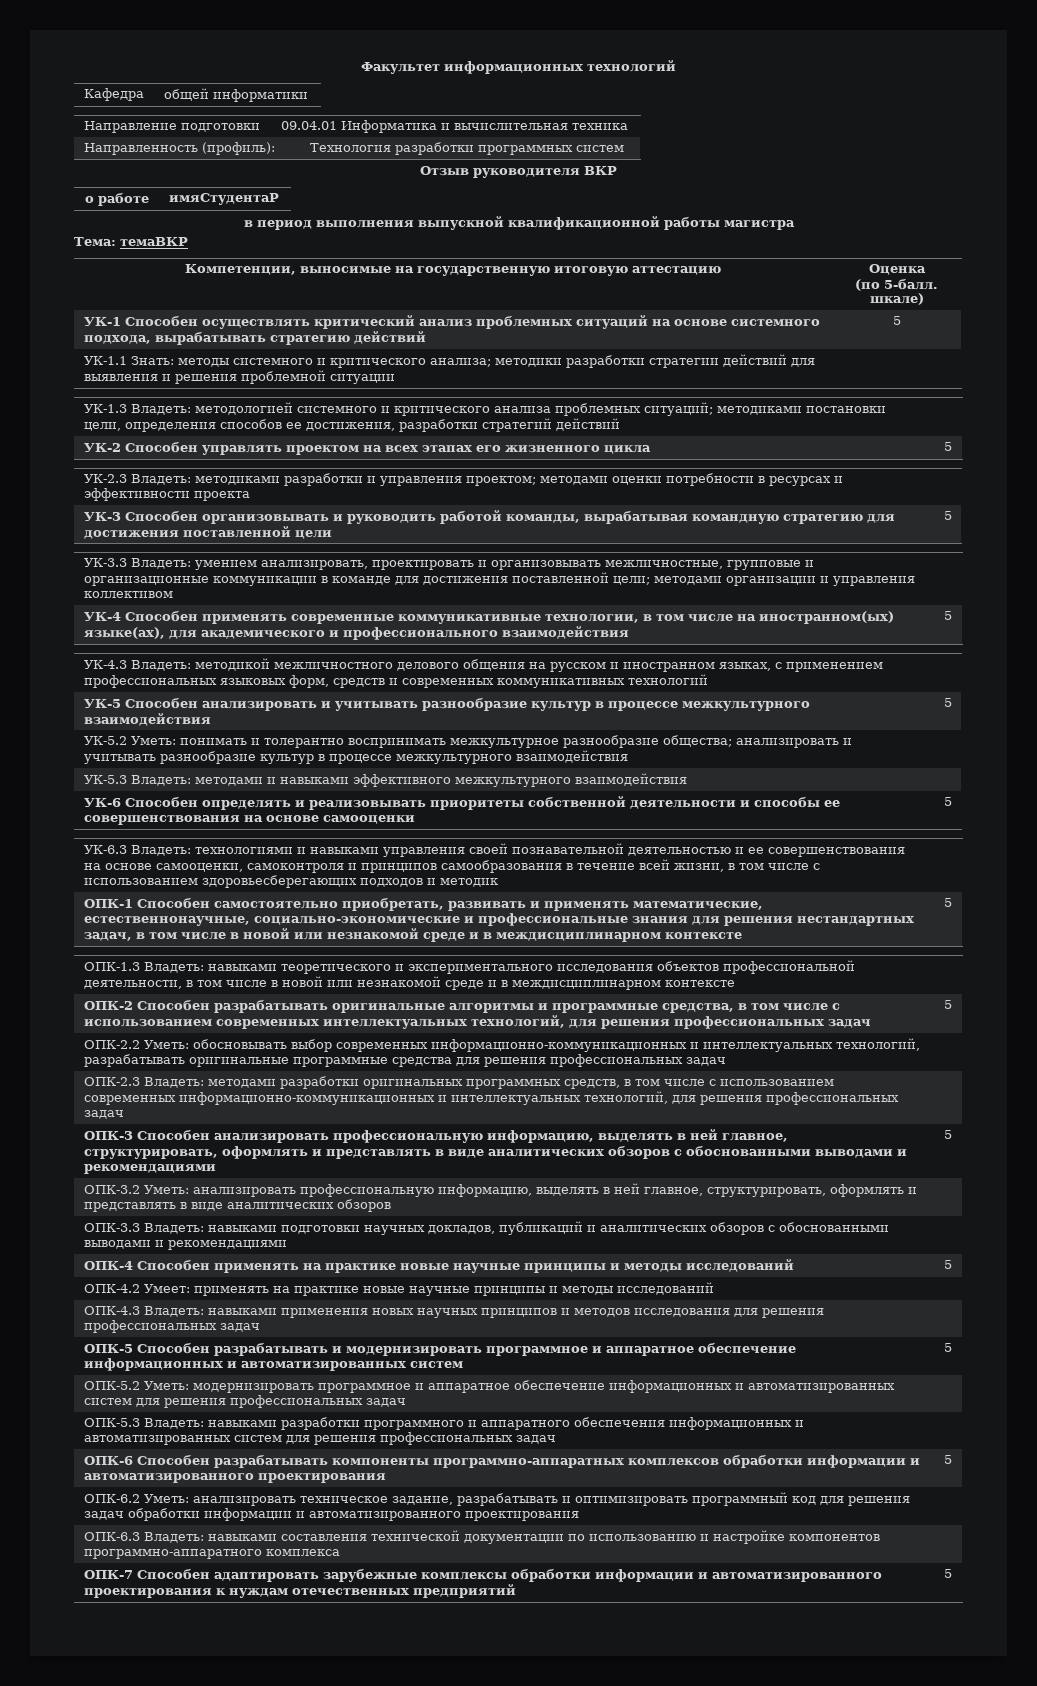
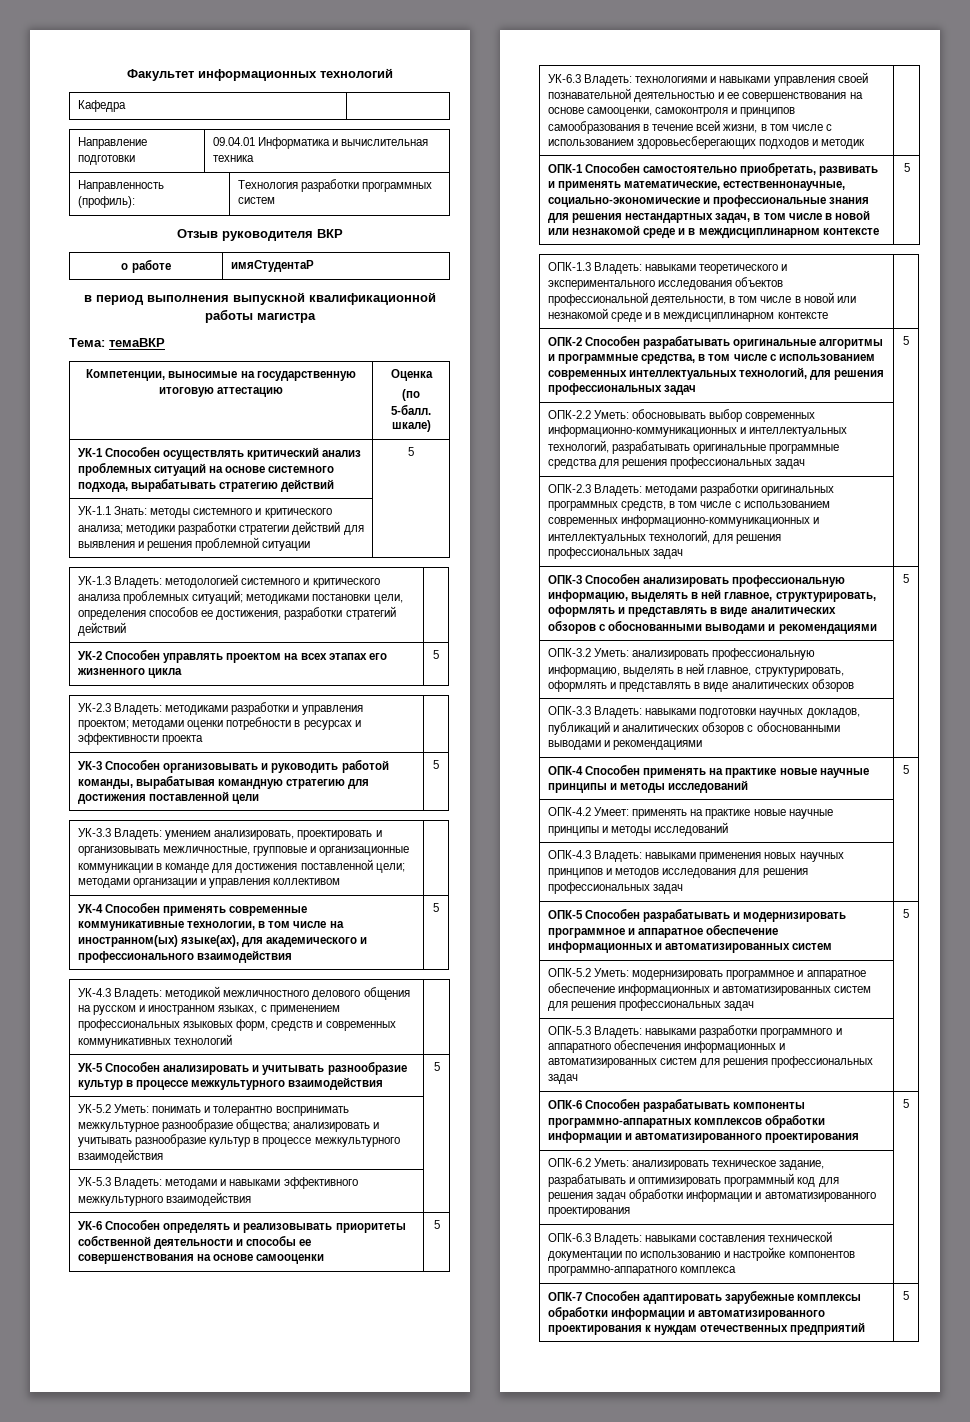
[163,88,308,102] общей информатики -> (127, 106) none

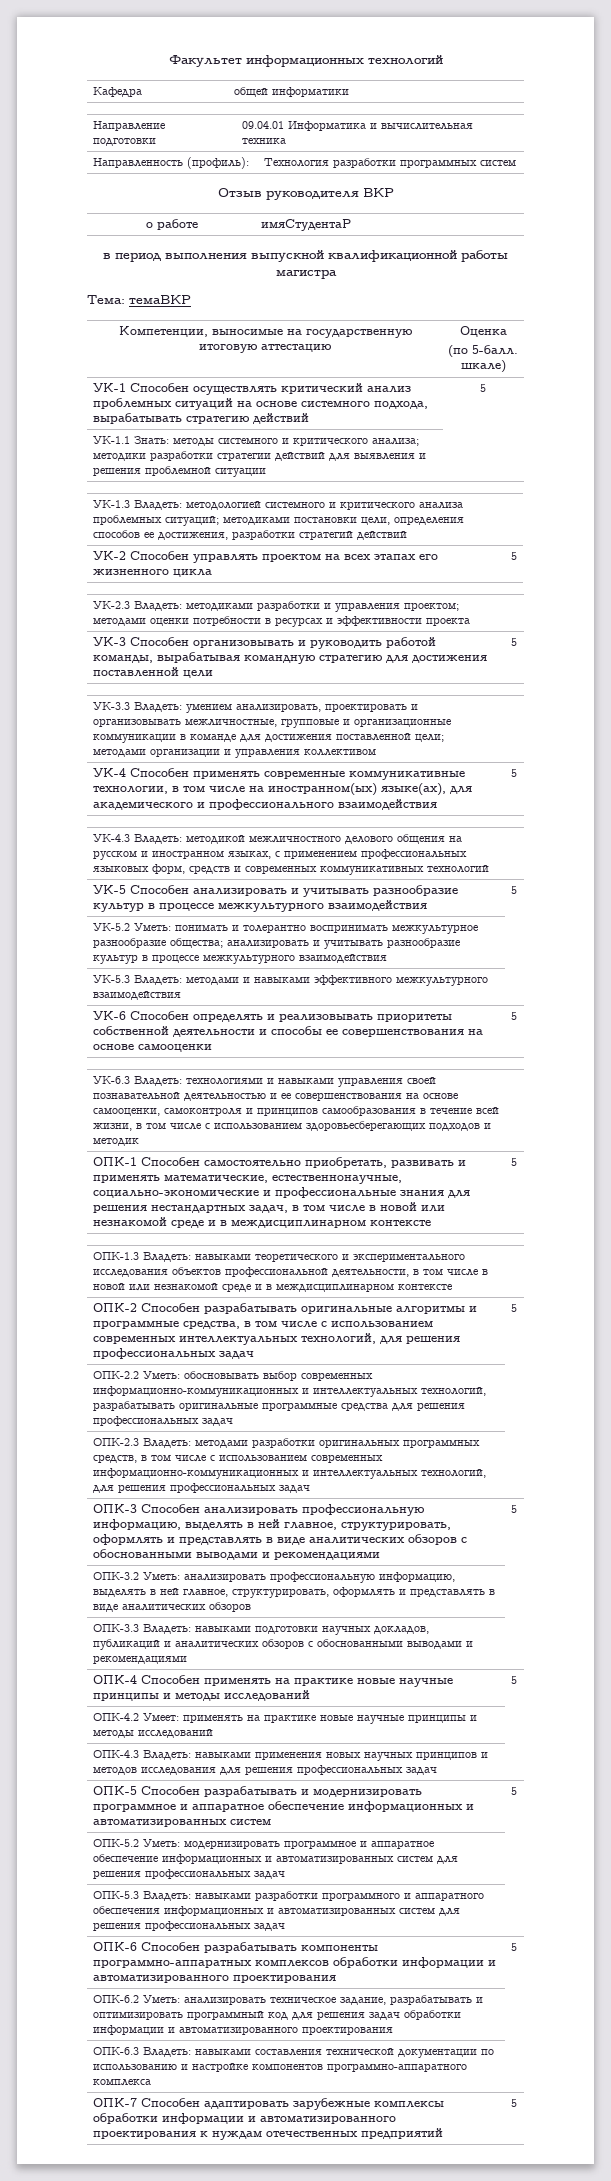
(127, 106) none -> [233,87,349,97] общей информатики

